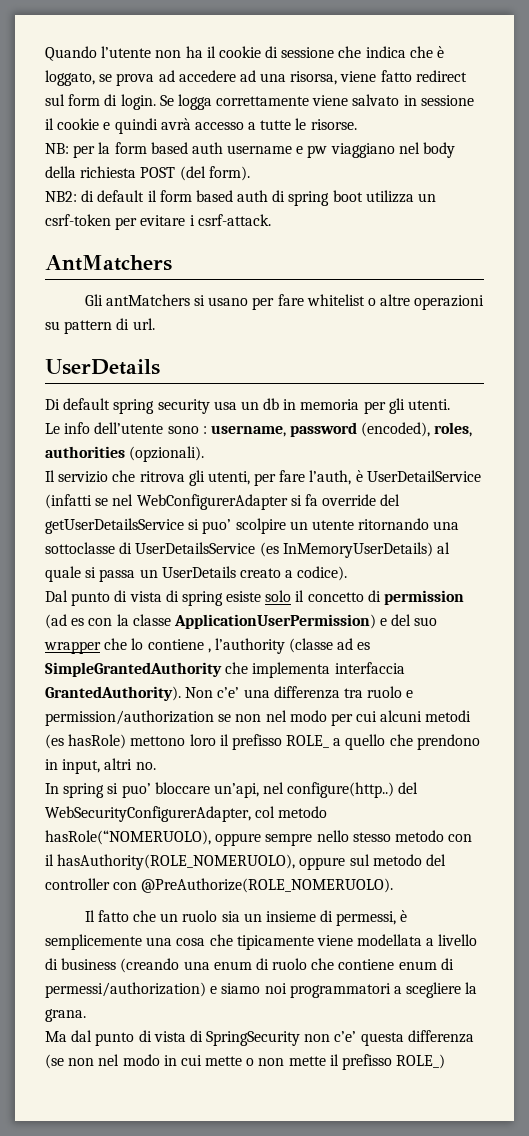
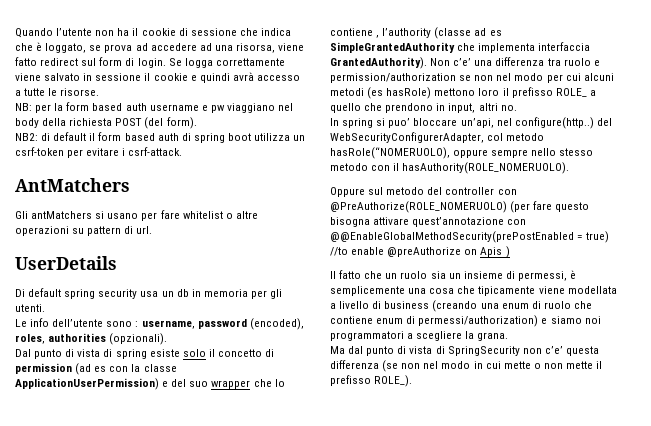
[45,470,481,486] [45,494,401,510] [45,518,460,534] [45,542,450,558] [45,566,348,582] // Il servizio che ritrova gli utenti, per fare l’auth, è UserDetailService (infatti se nel WebConfigurerAdapter si fa override del getUserDetailsService si puo’ scolpire un utente ritornando una sottoclasse di UserDetailsService (es InMemoryUserDetails) al quale si passa un UserDetails creato a codice). -> (168, 339) none
[57,854,346,870] hasAuthority(ROLE_NOMERUOLO), oppure -> [402,162,570,174] [330,187,365,197] hasAuthority(ROLE_NOMERUOLO). // Oppure
[141,878,394,893] @PreAuthorize(ROLE_NOMERUOLO). -> [330,201,590,213] [330,217,527,227] [330,231,610,243] [330,246,510,258] @PreAuthorize(ROLE_NOMERUOLO) (per fare questo bisogna attivare quest’annotazione con @@EnableGlobalMethodSecurity(prePostEnabled = true) //to enable @preAuthorize on Apis )
[396,1054,446,1069] ROLE_) -> [374,375,413,387] ROLE_).

